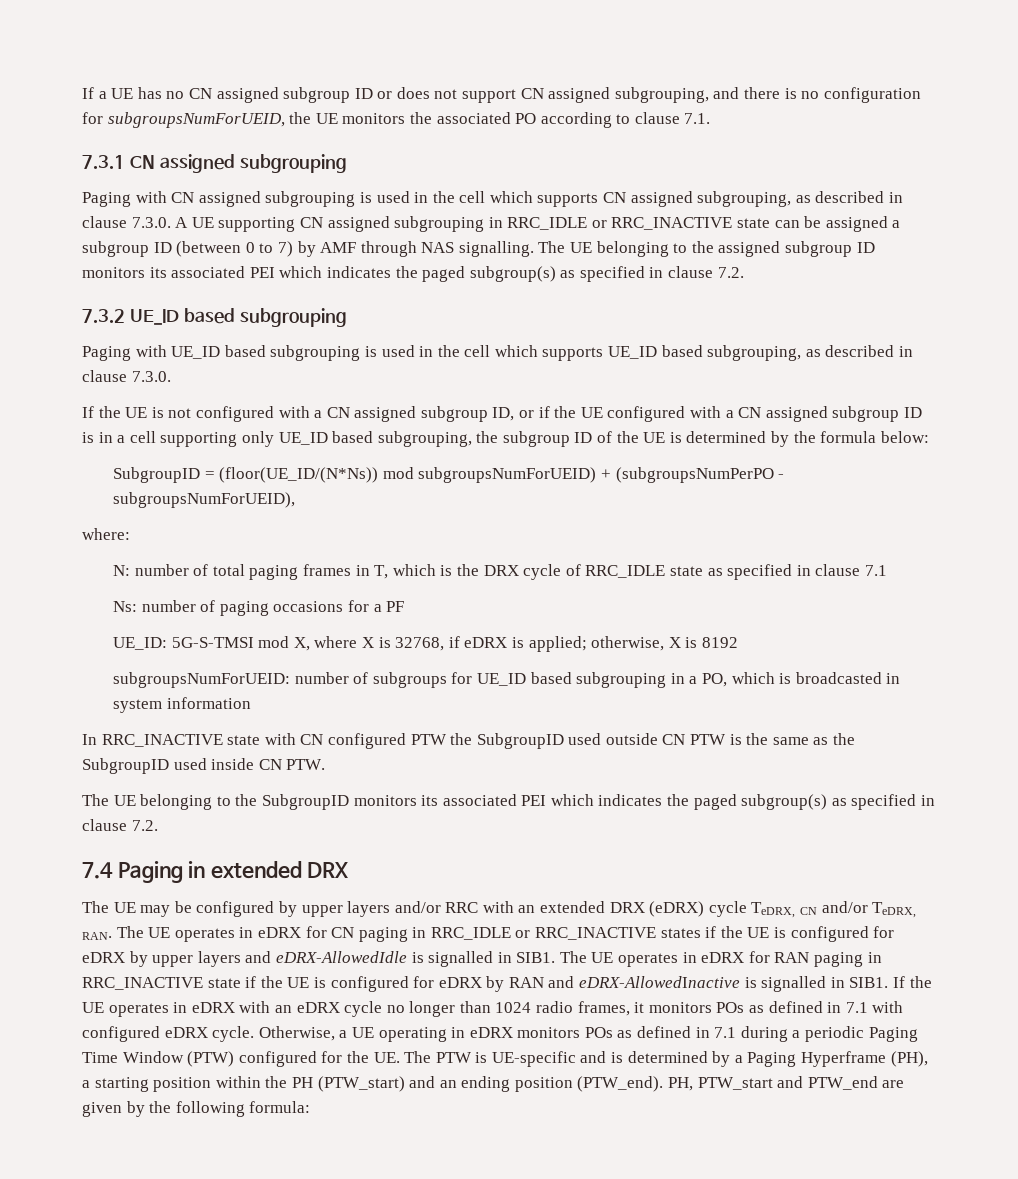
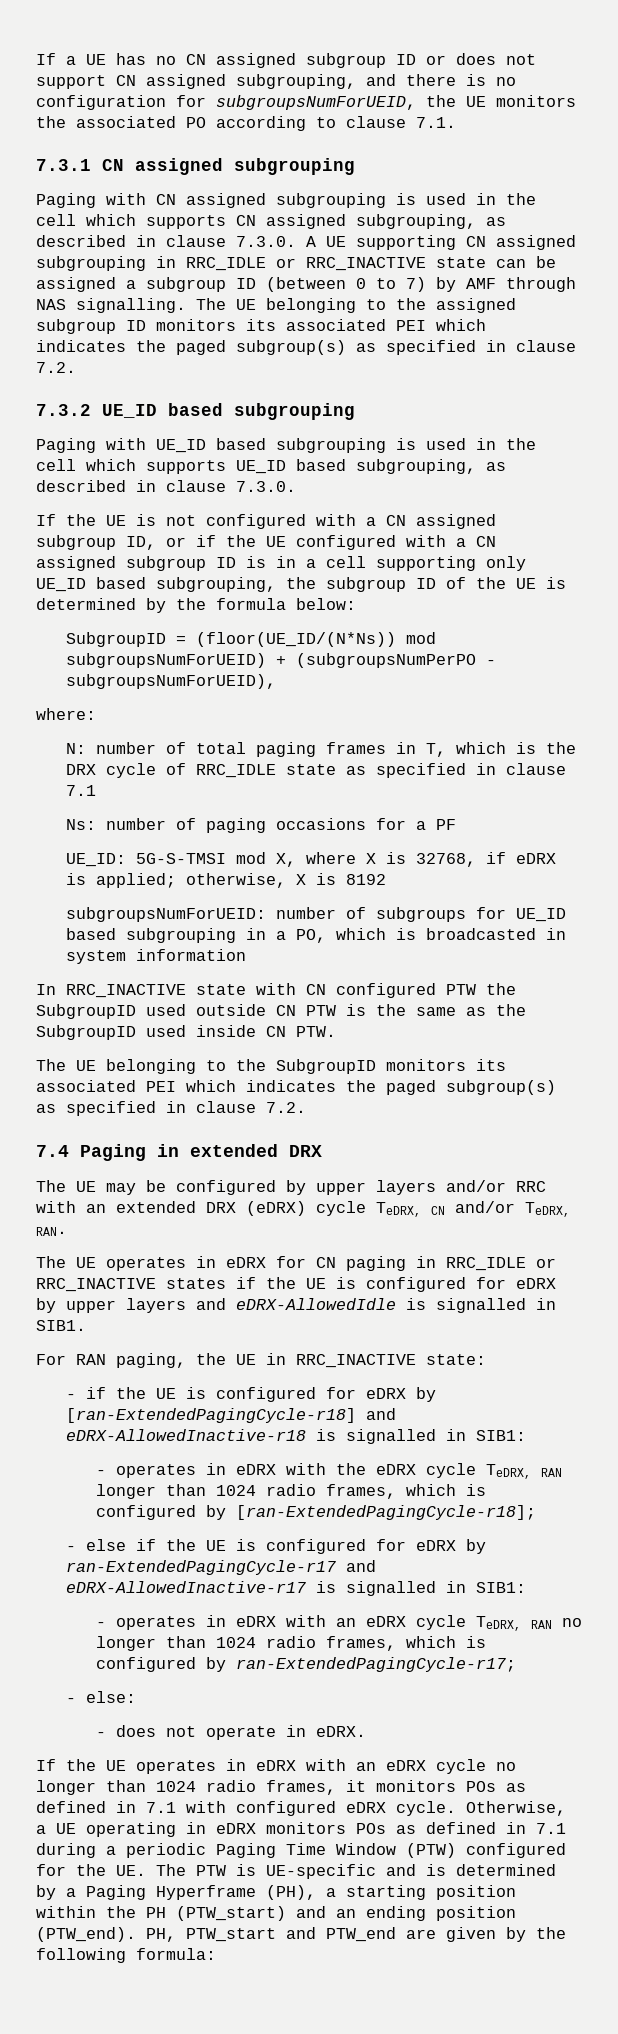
(112, 936) none -> (67, 1231) //
[559,951,882,967] [82,976,889,992] The UE operates in eDRX for RAN paging in RRC_INACTIVE state if the UE is configured for eDRX by RAN and eDRX-AllowedInactive is signalled in SIB1. -> [36,1353,486,1368] [65,1387,436,1402] [65,1408,396,1423] [65,1429,526,1444] [95,1463,562,1479] [95,1484,486,1499] [95,1505,536,1520] [65,1539,486,1554] [65,1560,376,1575] [65,1581,526,1596] [95,1615,582,1631] [95,1636,486,1651] [95,1657,516,1672] [65,1691,136,1703] [95,1725,366,1740] // For RAN paging, the UE in RRC_INACTIVE state: // - if the UE is configured for eDRX by [ran-ExtendedPagingCycle-r18] and eDRX-AllowedInactive-r18 is signalled in SIB1: // - operates in eDRX with the eDRX cycle TeDRX, RAN longer than 1024 radio frames, which is configured by [ran-ExtendedPagingCycle-r18]; // - else if the UE is configured for eDRX by ran-ExtendedPagingCycle-r17 and eDRX-AllowedInactive-r17 is signalled in SIB1: // - operates in eDRX with an eDRX cycle TeDRX, RAN no longer than 1024 radio frames, which is configured by ran-ExtendedPagingCycle-r17; // - else: // - does not operate in eDRX. //

